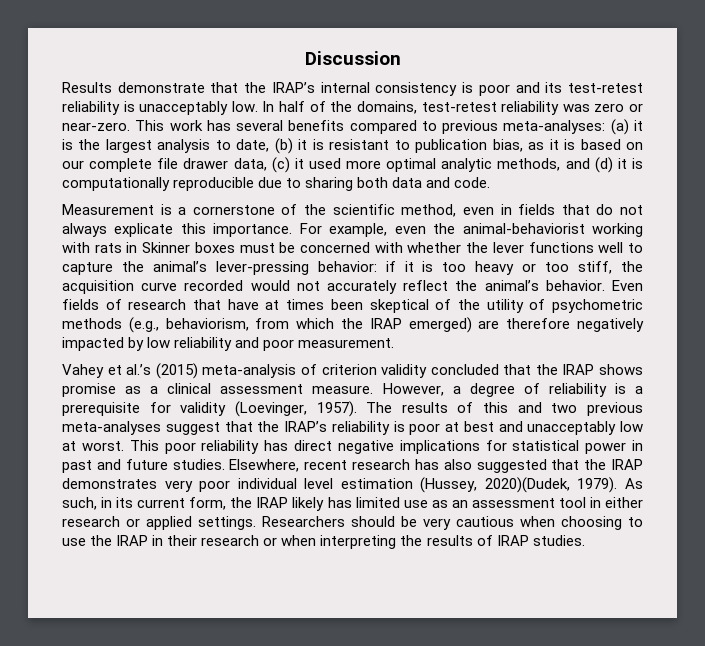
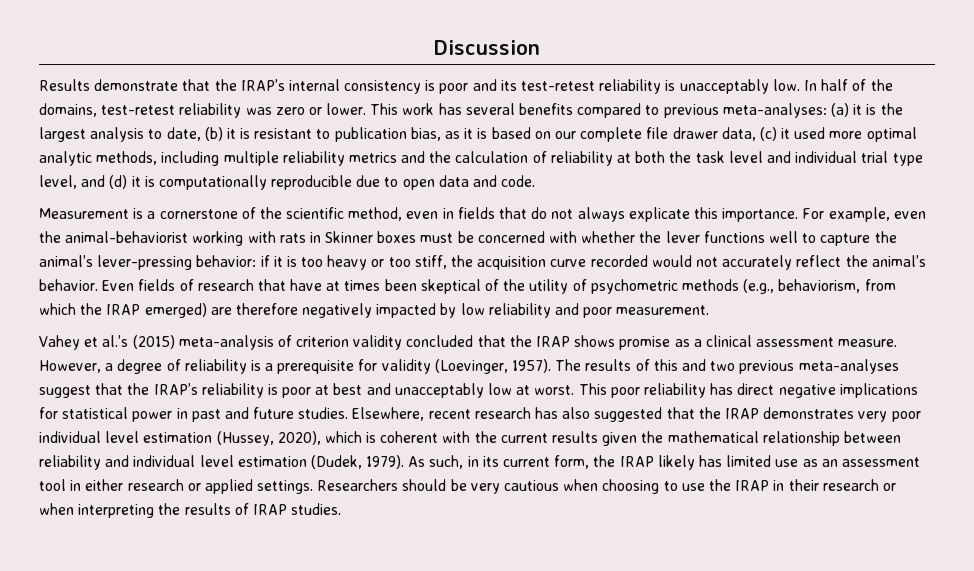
[62,122,130,131] near-zero. -> [326,103,367,115] lower.
(561, 164) none -> [161,151,923,166] [39,175,77,189] including multiple reliability metrics and the calculation of reliability at both the task level and individual trial type level,
[305,177,389,191] sharing both -> [402,179,435,190] open
[484,477,570,493] 2020)(Dudek, -> [277,431,901,446] [39,455,362,470] 2020), which is coherent with the current results given the mathematical relationship between reliability and individual level estimation (Dudek,

